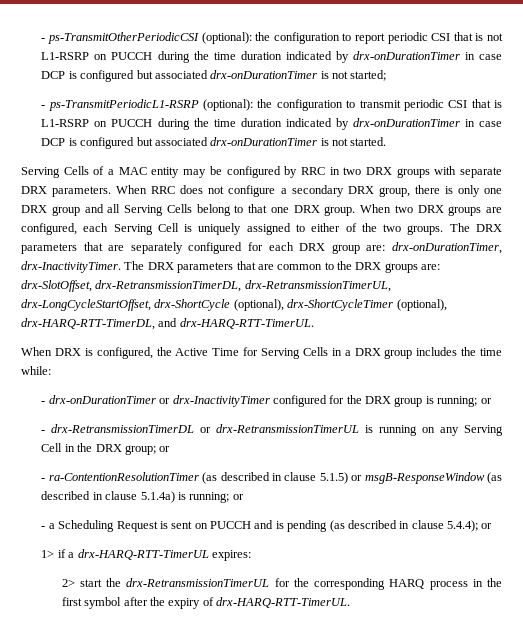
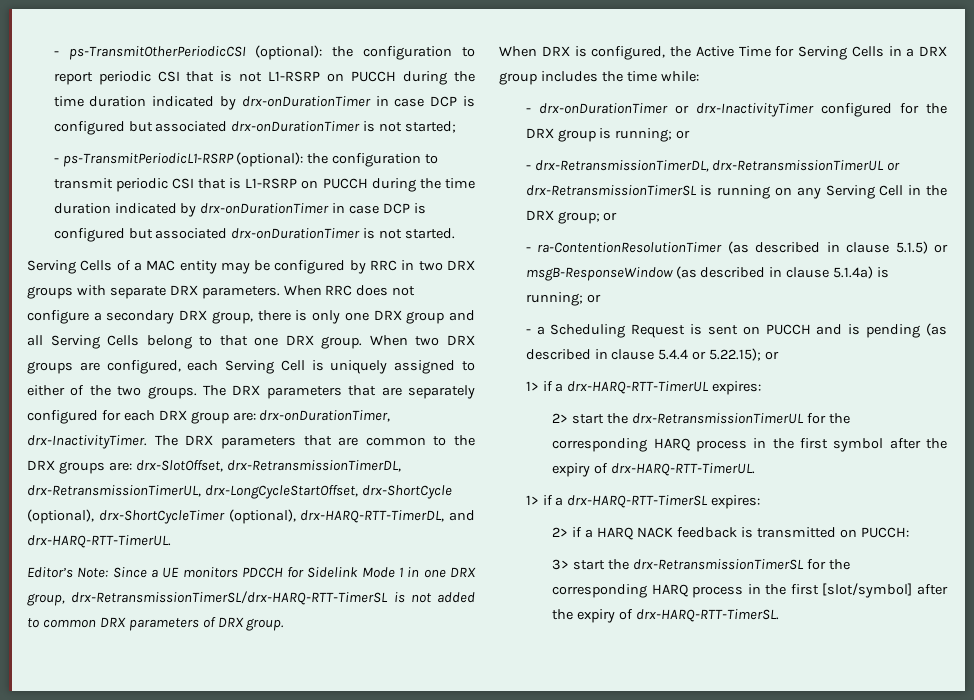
(314, 323) none -> [27,567,477,578] [27,591,475,606] [27,617,285,631] // Editor’s Note: Since a UE monitors PDCCH for Sidelink Mode 1 in one DRX group, drx-RetransmissionTimerSL/drx-HARQ-RTT-TimerSL is not added to common DRX parameters of DRX group.
[51,424,360,433] drx-RetransmissionTimerDL or drx-RetransmissionTimerUL -> [534,160,901,172] [525,185,697,196] drx-RetransmissionTimerDL, drx-RetransmissionTimerUL or drx-RetransmissionTimerSL
[446,520,478,532] 5.4.4); -> [658,348,762,361] 5.4.4 or 5.22.15);
(350, 602) none -> [525,495,761,509] [552,527,909,540] [552,559,850,570] [552,583,948,598] [552,609,780,623] // 1> if a drx-HARQ-RTT-TimerSL expires: // 2> if a HARQ NACK feedback is transmitted on PUCCH: // 3> start the drx-RetransmissionTimerSL for the corresponding HARQ process in the first [slot/symbol] after the expiry of drx-HARQ-RTT-TimerSL.

